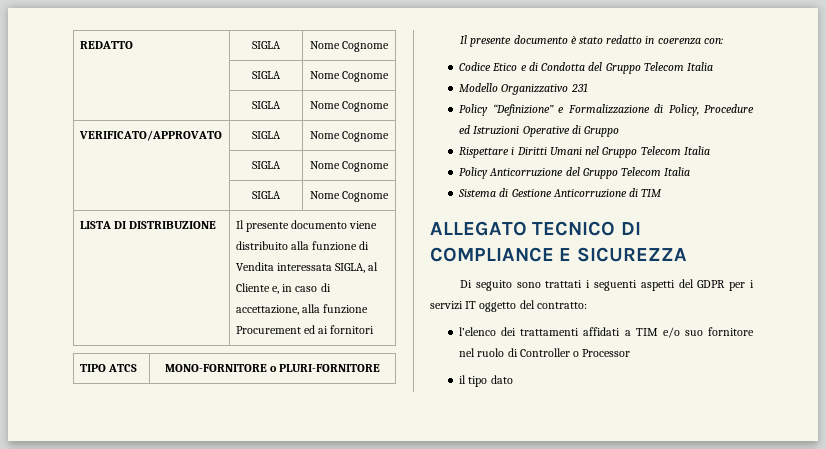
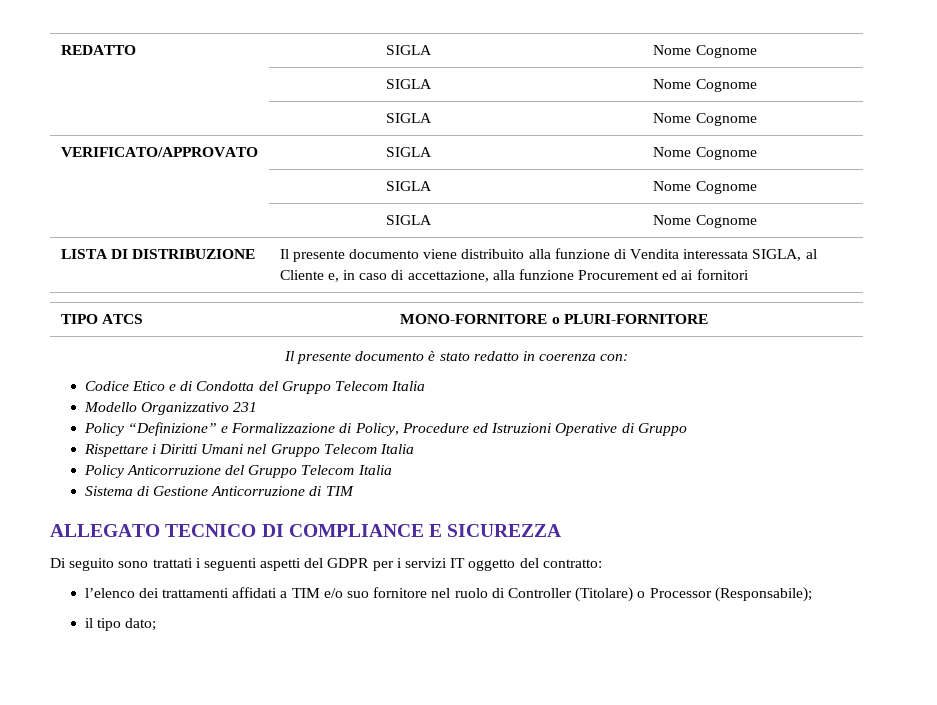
(570, 352) none -> [575,587,634,602] (Titolare)
(631, 353) none -> [714,587,812,602] (Responsabile);
[490,375,513,384] dato -> [125,618,157,631] dato;

